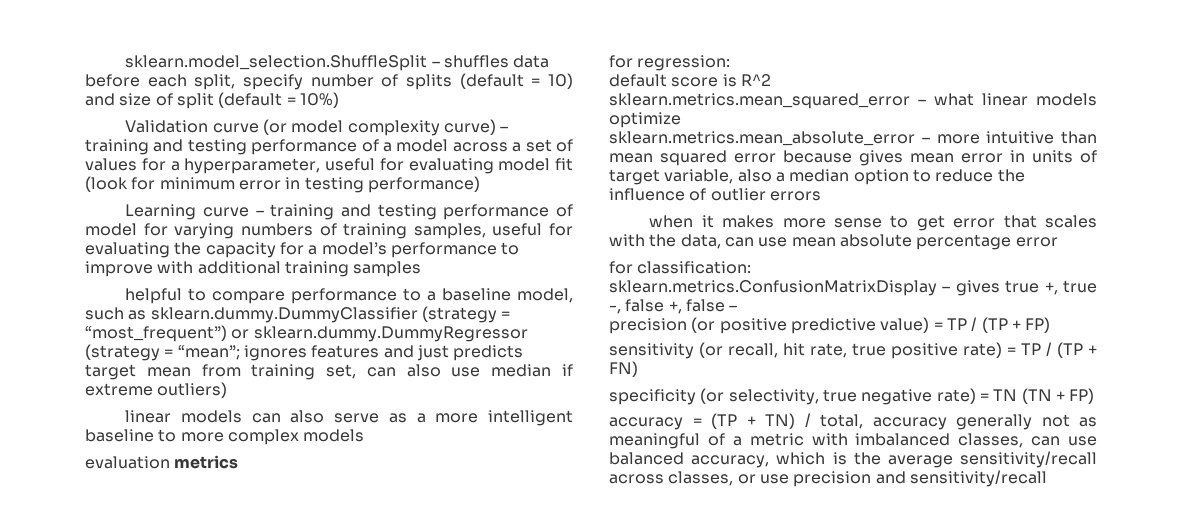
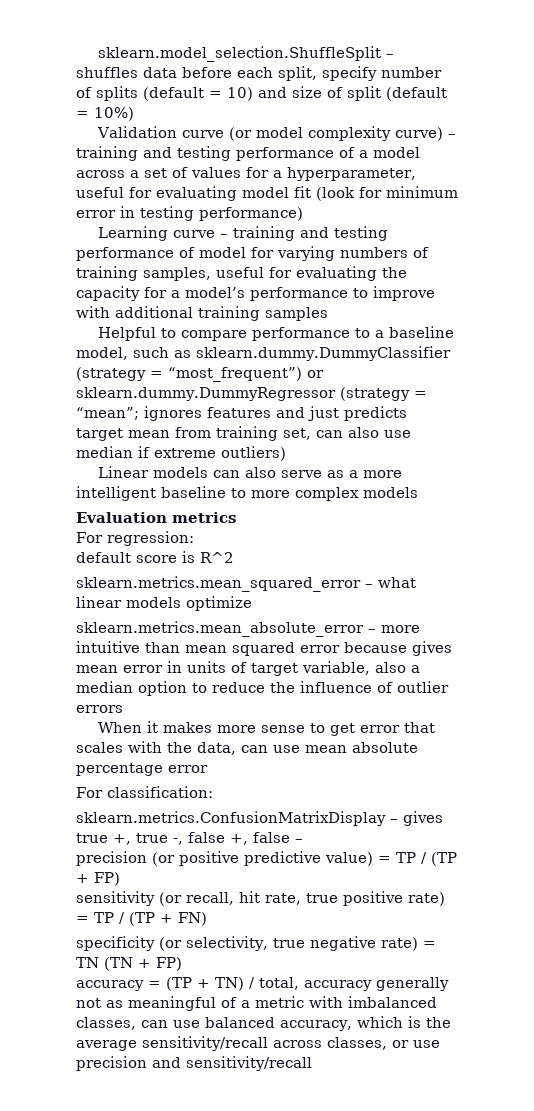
[125,288,183,304] helpful -> [98,327,157,341] Helpful
[125,410,172,423] linear -> [98,466,150,478] Linear
[85,456,170,469] evaluation -> [76,512,167,523] Evaluation
[609,55,633,68] for -> [76,532,103,543] For
[649,215,694,228] when -> [98,722,143,733] When
[609,261,633,274] for -> [76,787,103,798] For

